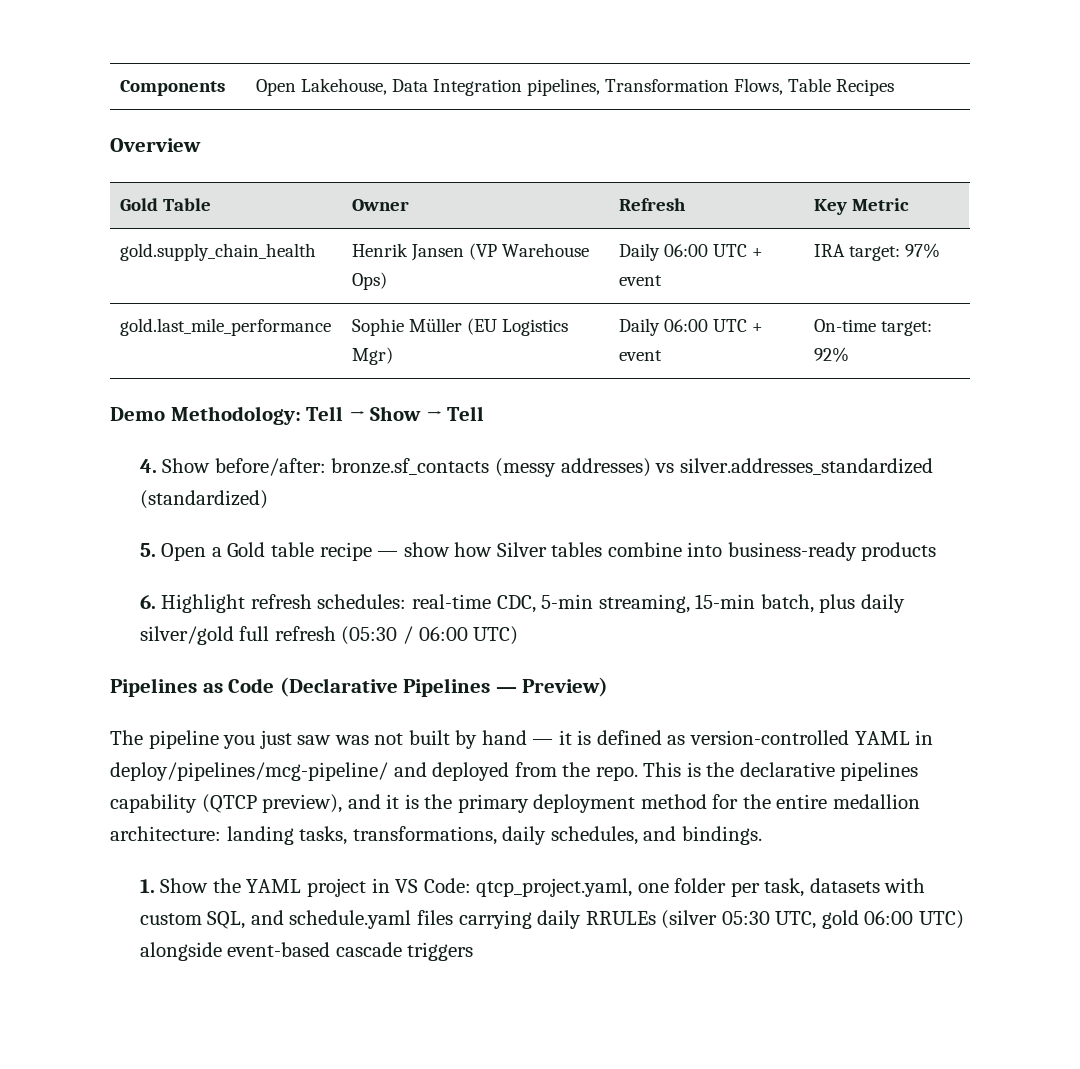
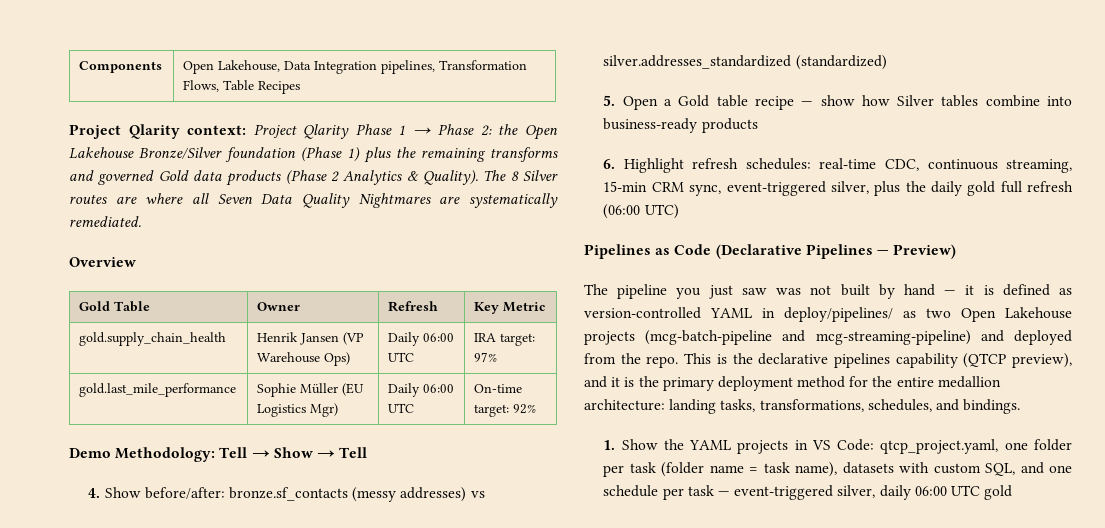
(895, 87) none -> [69,124,558,140] [69,147,558,163] [69,170,558,186] [69,193,558,208] [69,216,141,227] // Project Qlarity context: Project Qlarity Phase 1 → Phase 2: the Open Lakehouse Bronze/Silver foundation (Phase 1) plus the remaining transforms and governed Gold data products (Phase 2 Analytics & Quality). The 8 Silver routes are where all Seven Data Quality Nightmares are systematically remediated.
[752,248,764,257] [619,275,663,286] + event -> (415, 357) none
[752,323,764,332] [619,350,663,361] + event -> (415, 408) none
[541,594,594,609] 5-min -> [927,159,998,170] continuous
[760,594,905,613] [139,626,468,645] batch, plus daily silver/gold full refresh (05:30 / 06:00 -> [651,181,1073,196] [603,204,641,219] CRM sync, event-triggered silver, plus the daily gold full refresh (06:00
[110,762,388,781] deploy/pipelines/mcg-pipeline/ -> [784,307,1072,322] [584,330,971,345] deploy/pipelines/ as two Open Lakehouse projects (mcg-batch-pipeline and mcg-streaming-pipeline)
[502,826,547,845] daily -> (864, 405) none
[306,878,366,897] project -> [737,440,789,454] projects
[764,878,805,897] task, -> [629,462,838,477] task (folder name = task name),
[289,910,964,929] [139,942,474,961] schedule.yaml files carrying daily RRULEs (silver 05:30 UTC, gold 06:00 UTC) alongside event-based cascade triggers -> [1049,465,1072,473] [603,485,1013,500] one schedule per task — event-triggered silver, daily 06:00 UTC gold

